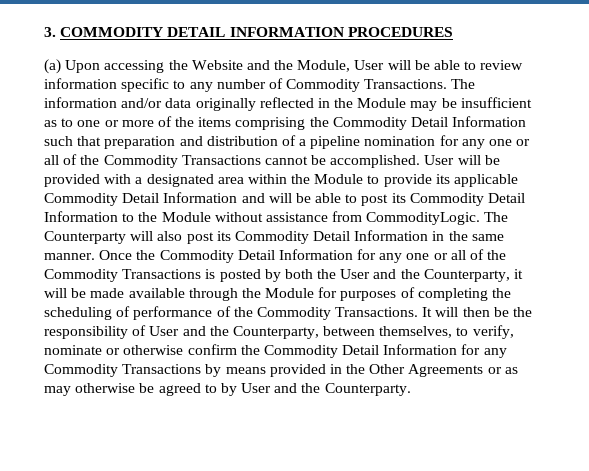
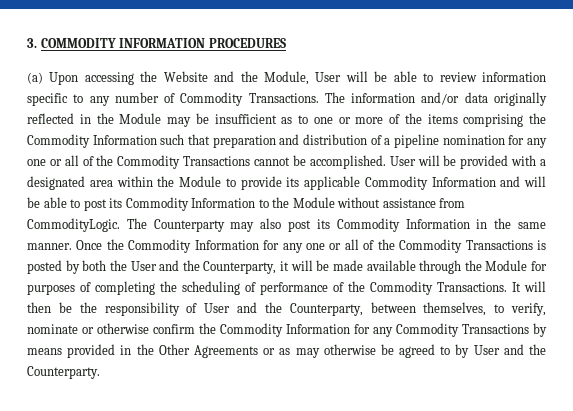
[167,27,226,37] DETAIL -> (116, 43) none
[411,117,449,127] Detail -> (90, 141) none
[122,193,160,203] Detail -> (428, 183) none
[488,193,526,203] Detail -> (189, 204) none
[130,231,154,241] will -> [230,222,255,232] may
[313,231,351,241] Detail -> (400, 225) none
[237,250,275,260] Detail -> (192, 246) none
[342,345,380,355] Detail -> (283, 330) none

